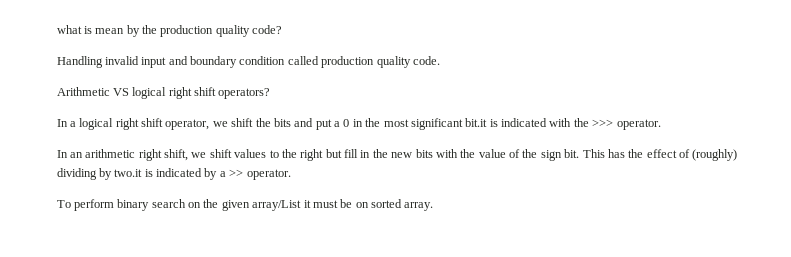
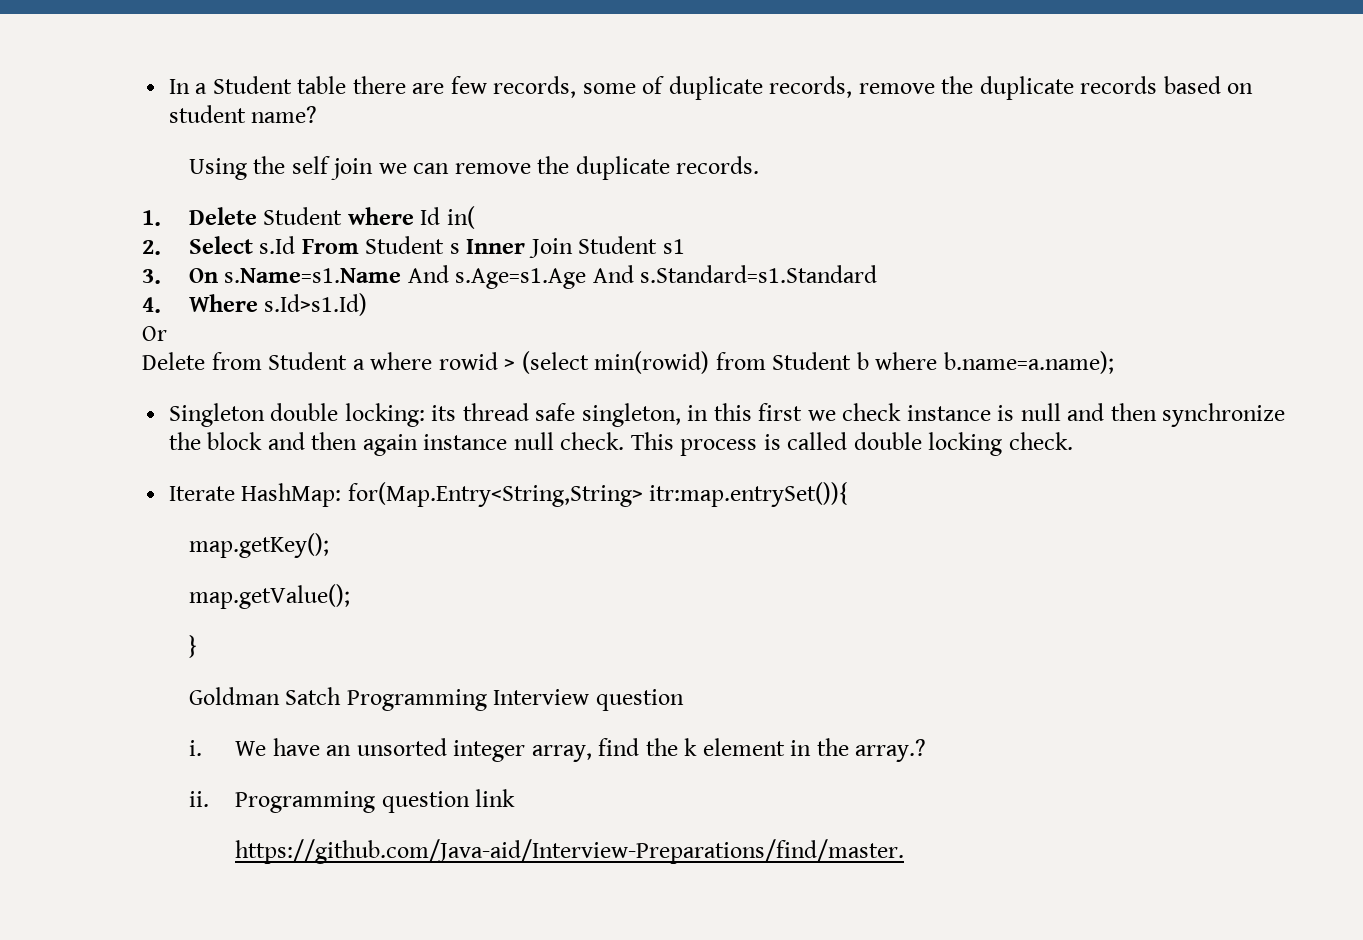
[56,25,283,37] [56,56,440,68] [56,87,271,99] [56,118,661,130] [56,149,738,161] [56,168,291,180] [56,199,434,211] what is mean by the production quality code? // Handling invalid input and boundary condition called production quality code. // Arithmetic VS logical right shift operators? // In a logical right shift operator, we shift the bits and put a 0 in the most significant bit.it is indicated with the >>> operator. // In an arithmetic right shift, we shift values to the right but fill in the new bits with the value of the sign bit. This has the effect of (roughly) dividing by two.it is indicated by a >> operator. // To perform binary search on the given array/List it must be on sorted array. -> [168,76,1253,100] [168,105,318,123] [188,156,760,180] [142,206,475,229] [142,236,685,258] [142,265,878,289] [142,293,368,316] [142,326,168,341] [142,351,1114,374] [168,403,1285,427] [168,432,1073,456] [168,482,848,507] [188,533,329,558] [188,584,350,609] [188,635,197,658] [188,687,684,711] [188,738,927,762] [188,789,516,813] [235,839,905,864] In a Student table there are few records, some of duplicate records, remove the duplicate records based on student name? // Using the self join we can remove the duplicate records. // 1. Delete Student where Id in( // 2. Select s.Id From Student s Inner Join Student s1 // 3. On s.Name=s1.Name And s.Age=s1.Age And s.Standard=s1.Standard // 4. Where s.Id>s1.Id) // Or // Delete from Student a where rowid > (select min(rowid) from Student b where b.name=a.name); // Singleton double locking: its thread safe singleton, in this first we check instance is null and then synchronize the block and then again instance null check. This process is called double locking check. // Iterate HashMap: for(Map.Entry<String,String> itr:map.entrySet()){ // map.getKey(); // map.getValue(); // } // Goldman Satch Programming Interview question // i. We have an unsorted integer array, find the k element in the array.? // ii. Programming question link // https://github.com/Java-aid/Interview-Preparations/find/master.

